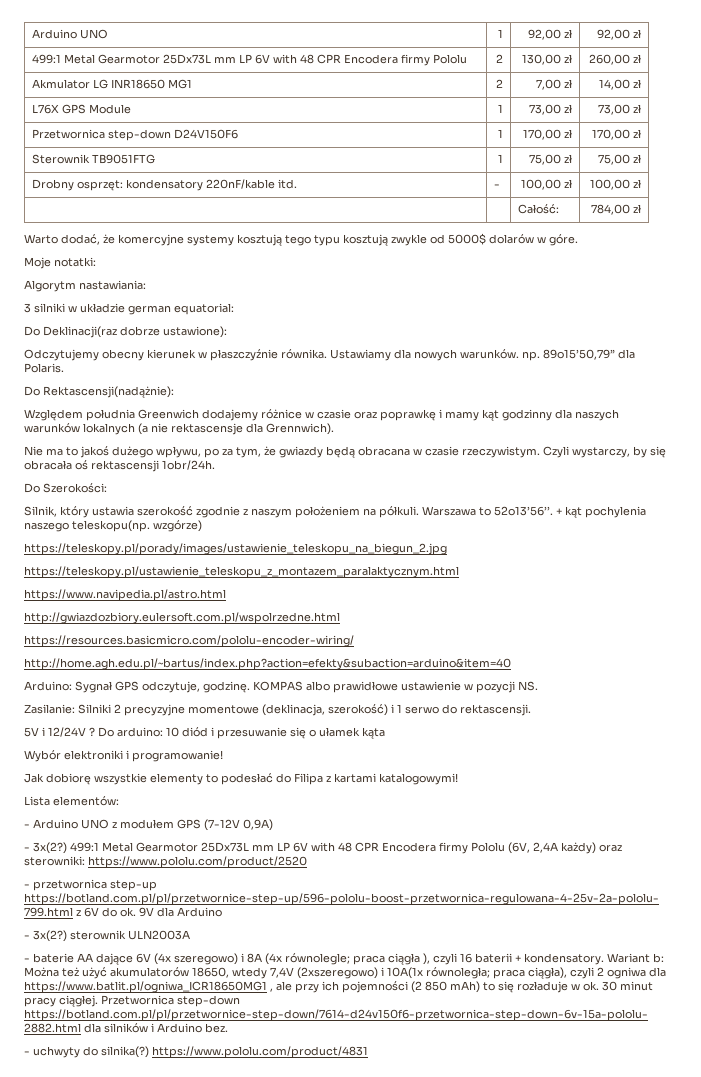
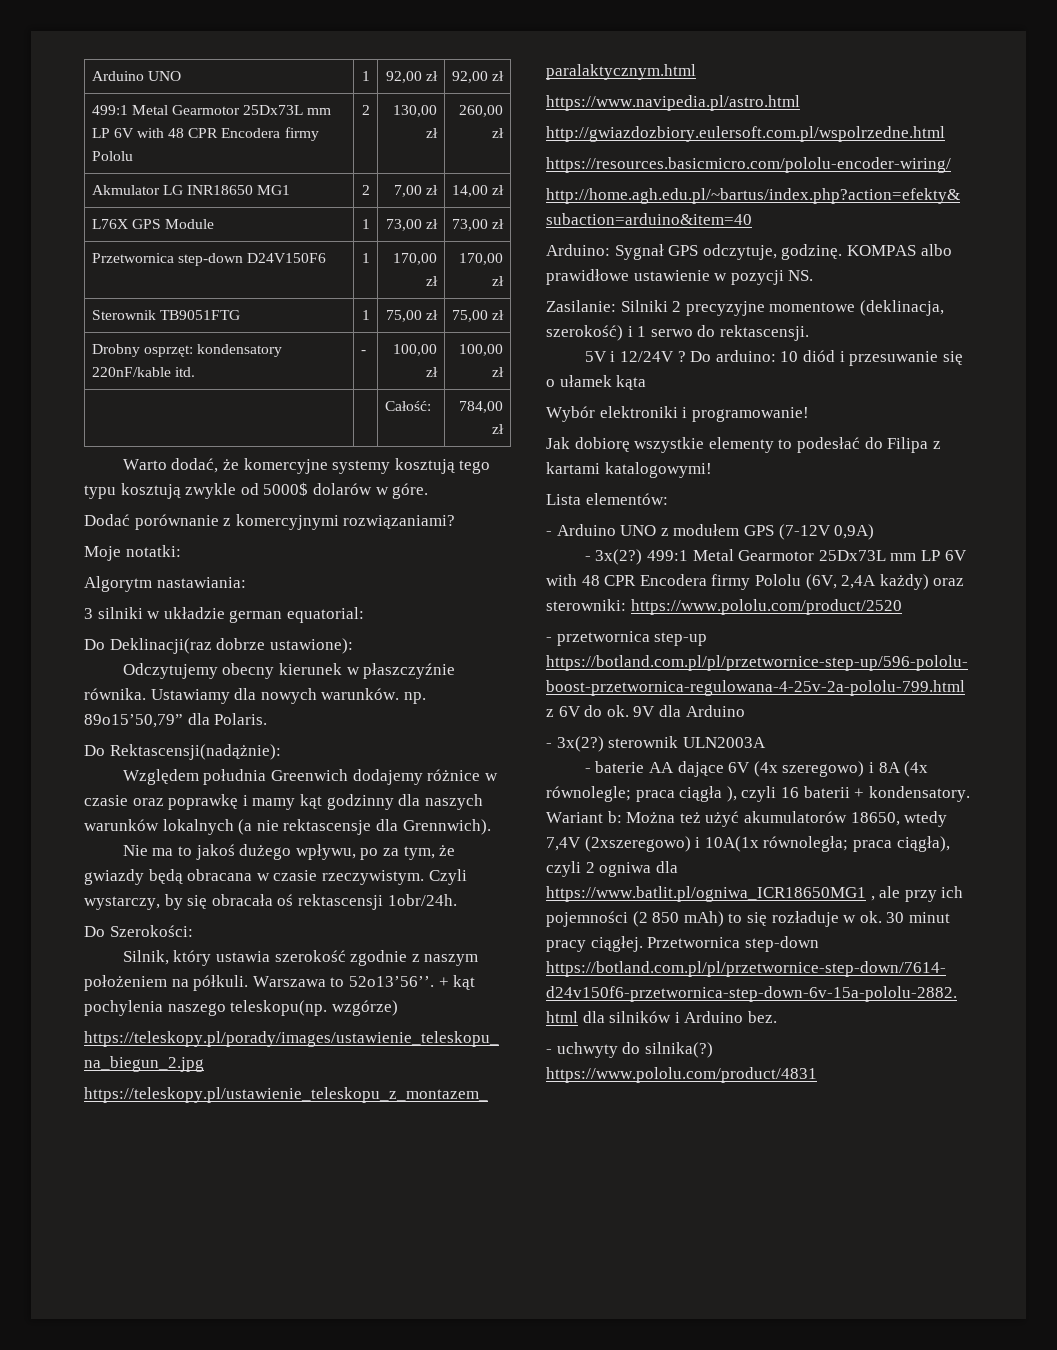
(578, 240) none -> [84,514,456,530] // Dodać porównanie z komercyjnymi rozwiązaniami?

